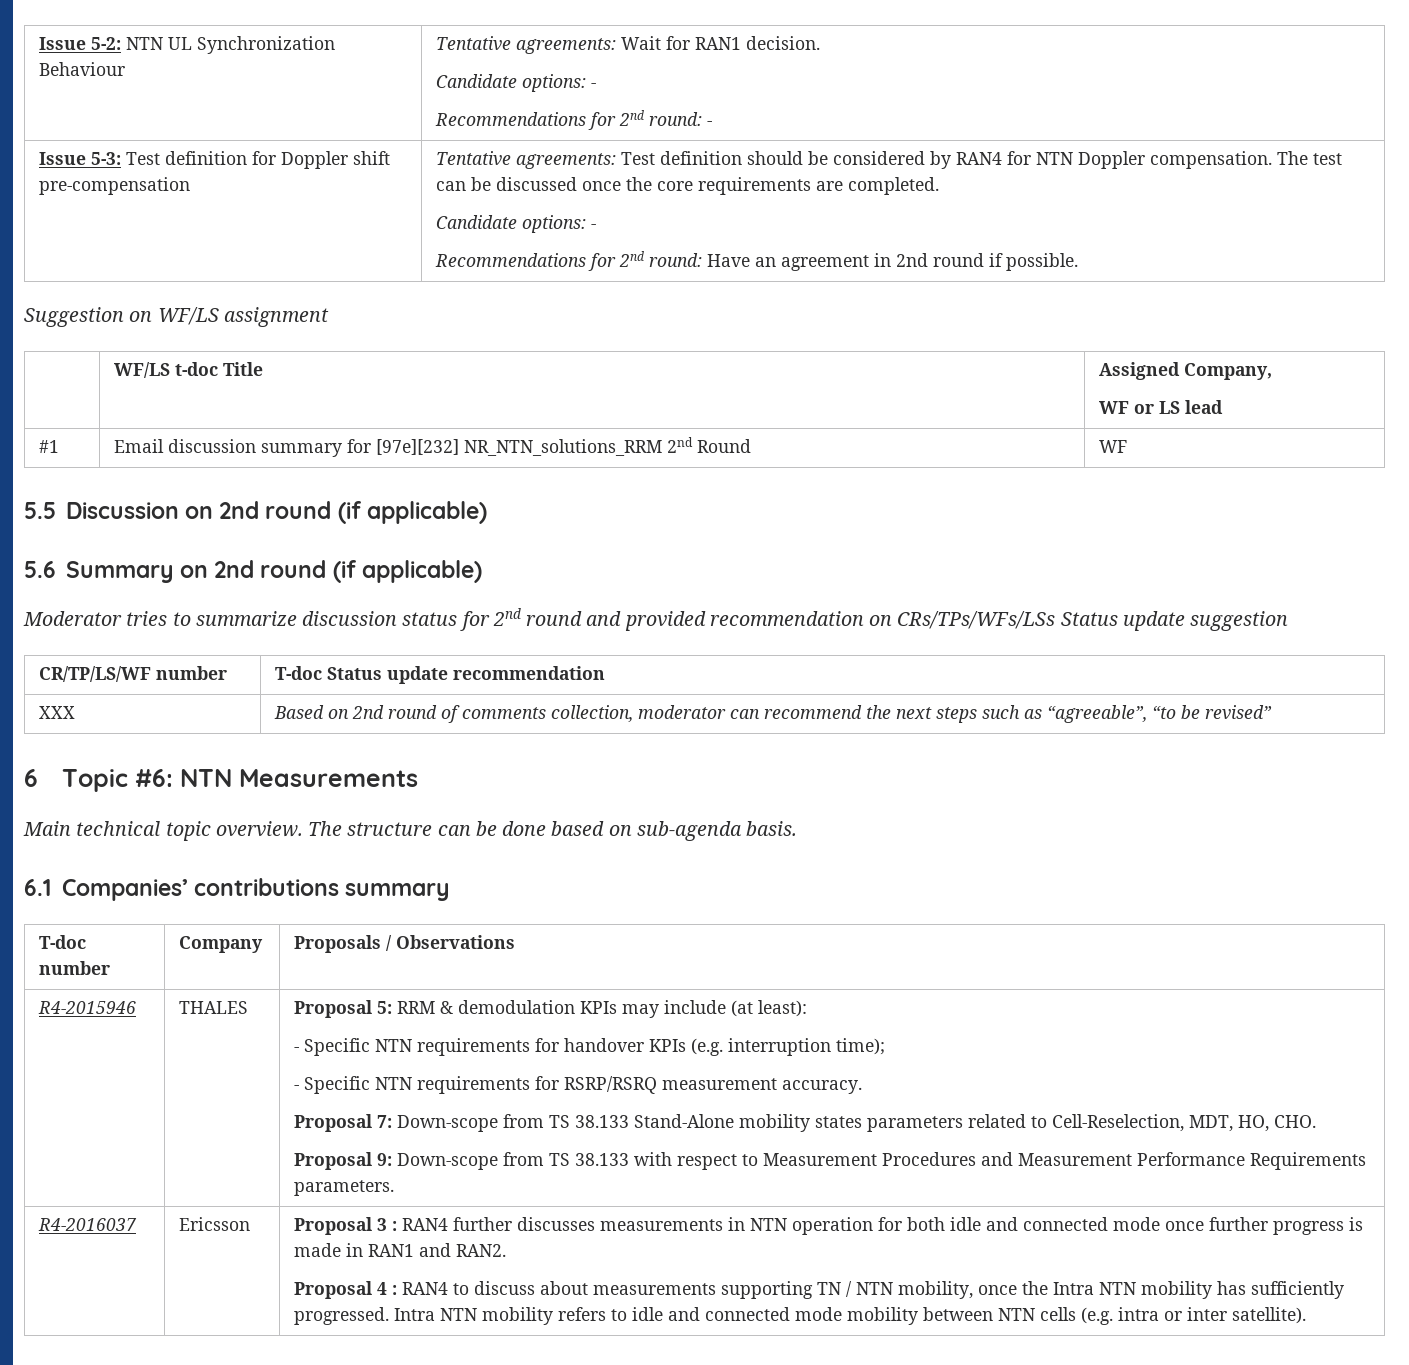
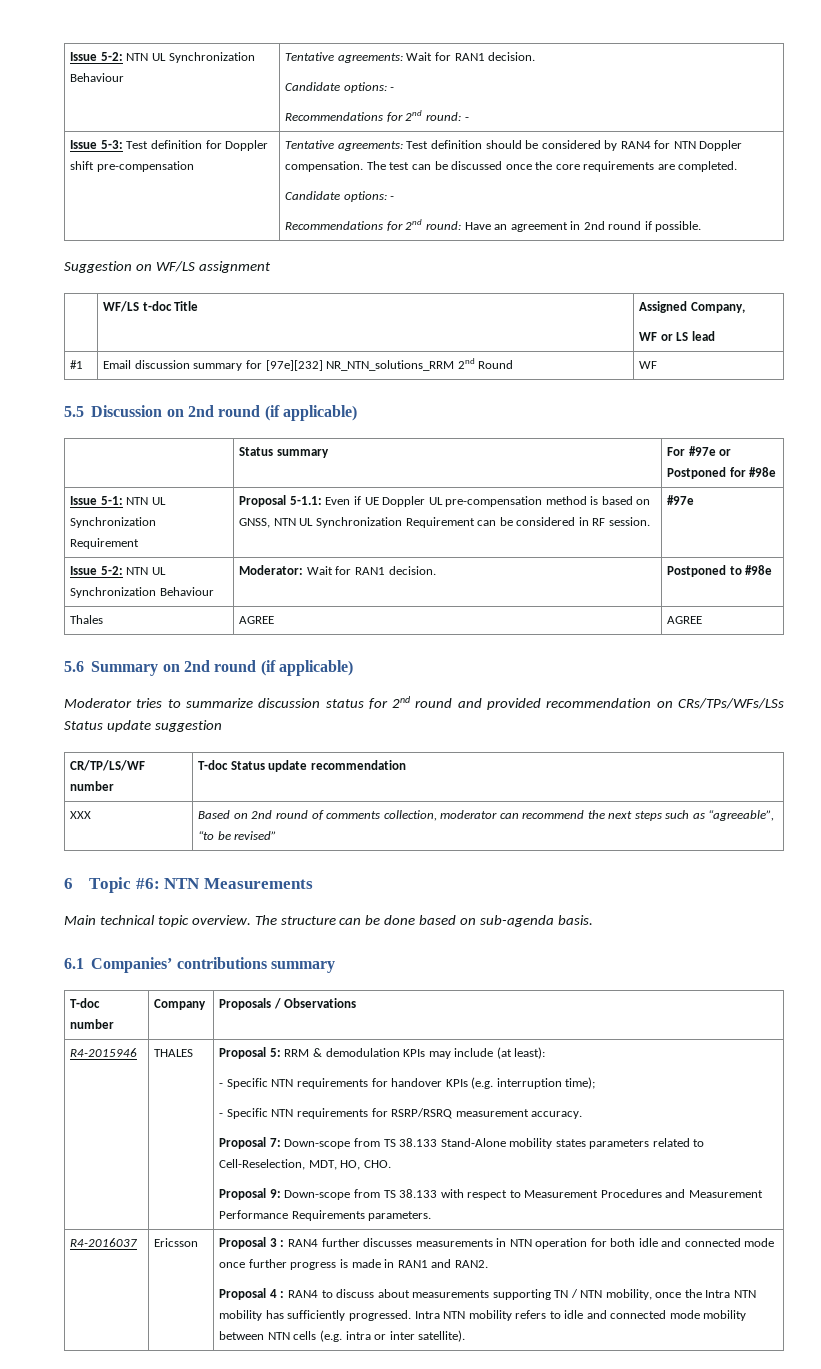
(487, 512) none -> [239,447,329,458] [667,446,732,456] [667,467,777,479] [70,496,166,505] [70,517,157,528] [70,538,140,549] [239,495,651,507] [239,517,650,528] [667,495,695,505] [70,566,166,575] [70,587,214,598] [239,565,436,575] [667,565,773,577] [70,615,104,624] [239,616,275,624] [667,616,703,624] // | Status summary | For #97e or Postponed for #98e // Issue 5-1: NTN UL Synchronization Requirement | Proposal 5-1.1: Even if UE Doppler UL pre-compensation method is based on GNSS, NTN UL Synchronization Requirement can be considered in RF session. | #97e // Issue 5-2: NTN UL Synchronization Behaviour | Moderator: Wait for RAN1 decision. | Postponed to #98e // Thales | AGREE | AGREE

